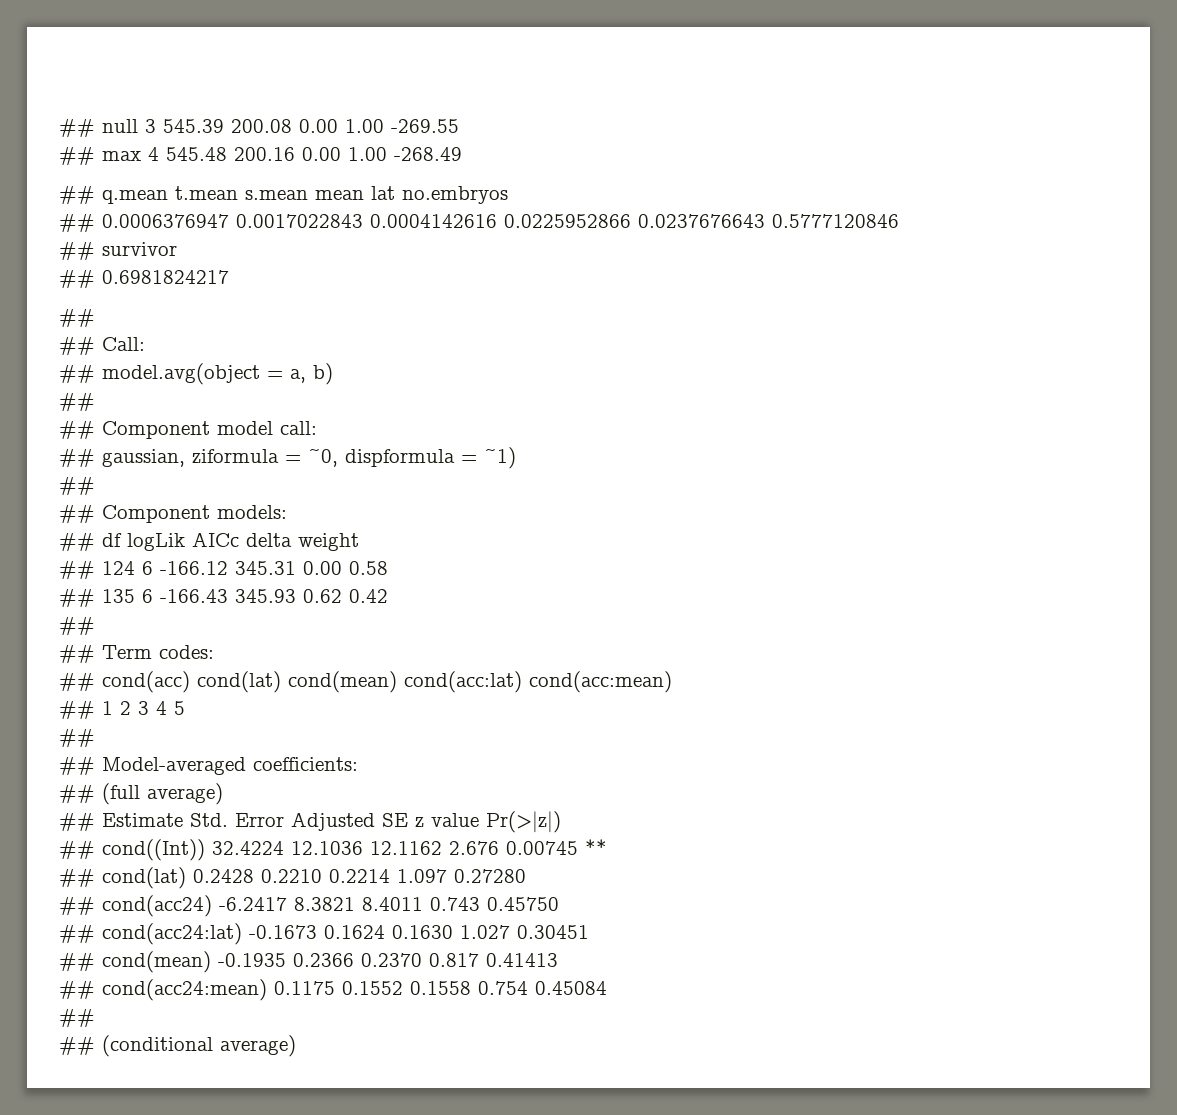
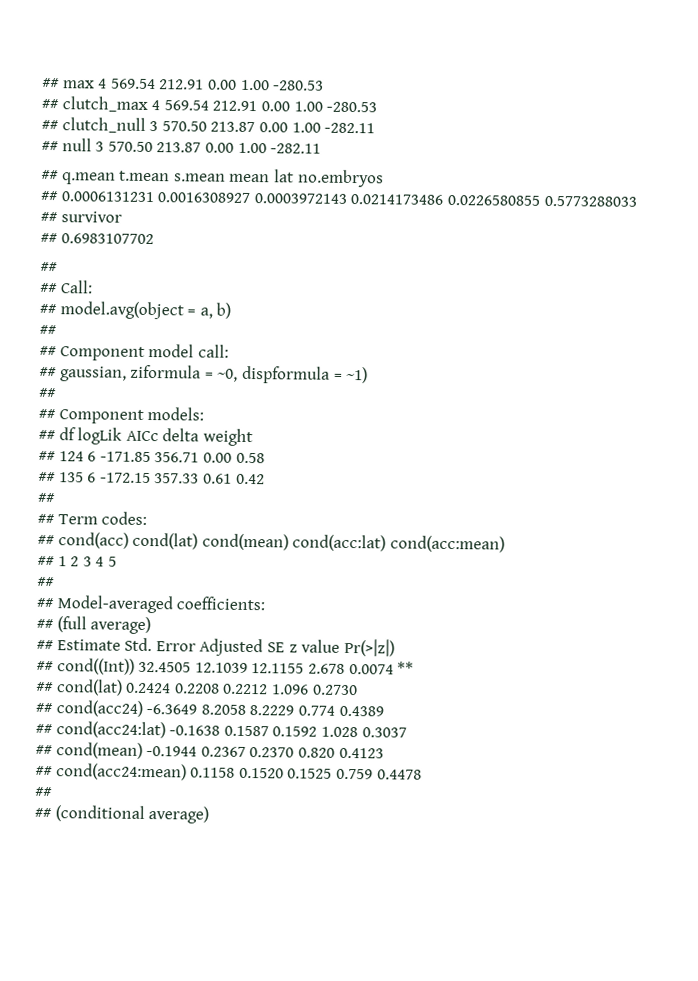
[59,118,459,138] [59,146,462,166] ## null 3 545.39 200.08 0.00 1.00 -269.55 // ## max 4 545.48 200.16 0.00 1.00 -268.49 -> [41,77,325,91] [41,96,378,113] [41,117,376,134] [41,138,322,154] ## max 4 569.54 212.91 0.00 1.00 -280.53 // ## clutch_max 4 569.54 212.91 0.00 1.00 -280.53 // ## clutch_null 3 570.50 213.87 0.00 1.00 -282.11 // ## null 3 570.50 213.87 0.00 1.00 -282.11
[102,214,899,228] 0.0006376947 0.0017022843 0.0004142616 0.0225952866 0.0237676643 0.5777120846 -> [60,191,637,207] 0.0006131231 0.0016308927 0.0003972143 0.0214173486 0.0226580855 0.5773288033
[102,270,229,284] 0.6981824217 -> [60,233,154,245] 0.6983107702
[160,561,296,575] -166.12 345.31 -> [99,451,200,463] -171.85 356.71
[160,589,342,603] -166.43 345.93 0.62 -> [99,472,232,484] -172.15 357.33 0.61
[212,839,607,855] [59,867,526,889] [59,895,559,917] [59,923,589,945] [59,951,558,973] [59,979,607,1001] 32.4224 12.1036 12.1162 2.676 0.00745 ** // ## cond(lat) 0.2428 0.2210 0.2214 1.097 0.27280 // ## cond(acc24) -6.2417 8.3821 8.4011 0.743 0.45750 // ## cond(acc24:lat) -0.1673 0.1624 0.1630 1.027 0.30451 // ## cond(mean) -0.1935 0.2366 0.2370 0.817 0.41413 // ## cond(acc24:mean) 0.1175 0.1552 0.1558 0.754 0.45084 -> [138,661,415,675] [35,679,358,696] [35,700,384,717] [35,721,407,739] [35,742,384,759] [35,763,422,781] 32.4505 12.1039 12.1155 2.678 0.0074 ** // ## cond(lat) 0.2424 0.2208 0.2212 1.096 0.2730 // ## cond(acc24) -6.3649 8.2058 8.2229 0.774 0.4389 // ## cond(acc24:lat) -0.1638 0.1587 0.1592 1.028 0.3037 // ## cond(mean) -0.1944 0.2367 0.2370 0.820 0.4123 // ## cond(acc24:mean) 0.1158 0.1520 0.1525 0.759 0.4478

